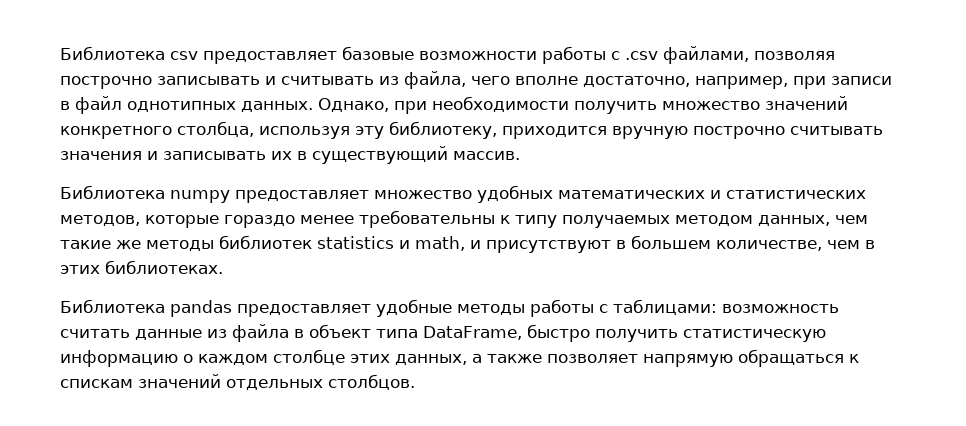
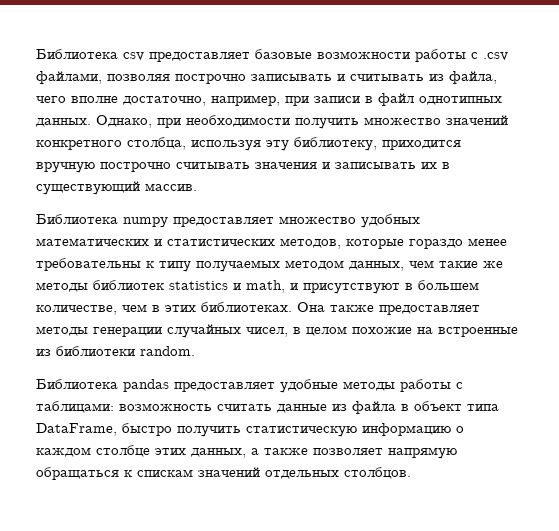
(223, 267) none -> [297,302,480,315] [36,324,518,338] [36,346,195,356] Она также предоставляет методы генерации случайных чисел, в целом похожие на встроенные из библиотеки random.

